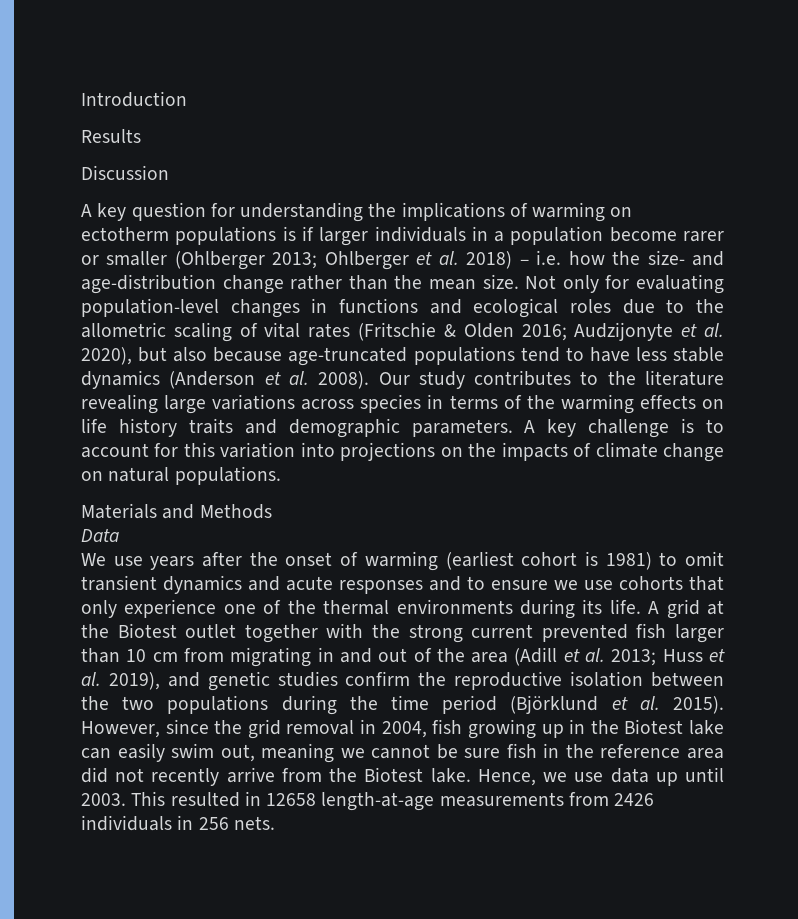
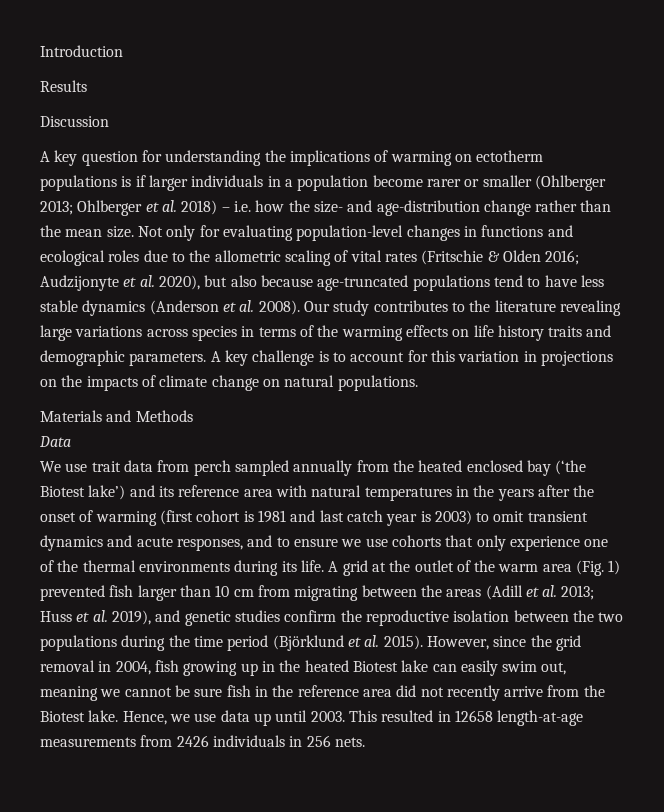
[300,442,335,457] into -> [523,351,537,362] in
(143, 561) none -> [91,460,587,476] [40,485,495,501] trait data from perch sampled annually from the heated enclosed bay (‘the Biotest lake’) and its reference area with natural temperatures in the
[445,551,514,570] (earliest -> [159,510,193,525] (first
[605,552,652,570] 1981) -> [257,510,472,526] 1981 and last catch year is 2003)
[339,580,423,594] responses -> [176,538,243,551] responses,
[117,623,534,643] Biotest outlet together with the strong current -> [414,560,621,576] outlet of the warm area (Fig. 1)
[317,647,509,663] in and out of the area -> [361,585,482,597] between the areas
(619, 727) none -> [304,660,349,672] heated

